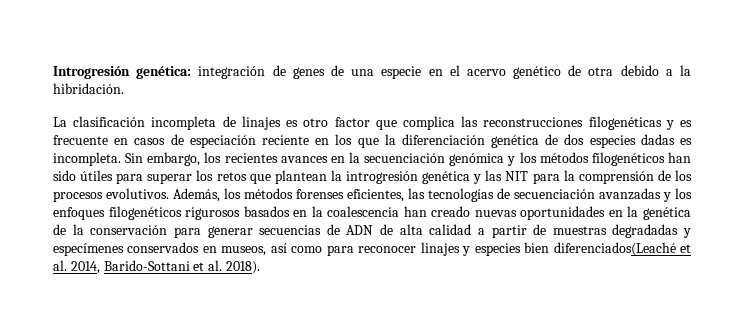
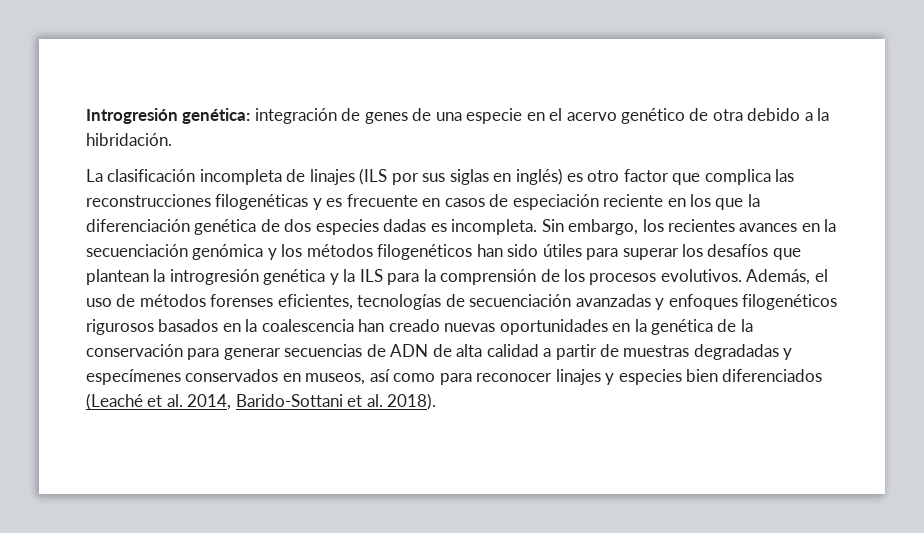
(281, 123) none -> [359,168,563,185] (ILS por sus siglas en inglés)
[216,172,247,181] retos -> [707,244,769,257] desafíos
[485,170,529,181] las NIT -> [343,269,383,282] la ILS
[224,188,241,199] los -> [814,269,828,282] [86,294,136,307] el uso de
[408,188,425,199] las -> (353, 302) none
[675,188,692,199] los -> (665, 304) none
[553,242,676,256] diferenciados(Leaché -> [722,369,823,382] [86,393,143,410] diferenciados (Leaché

